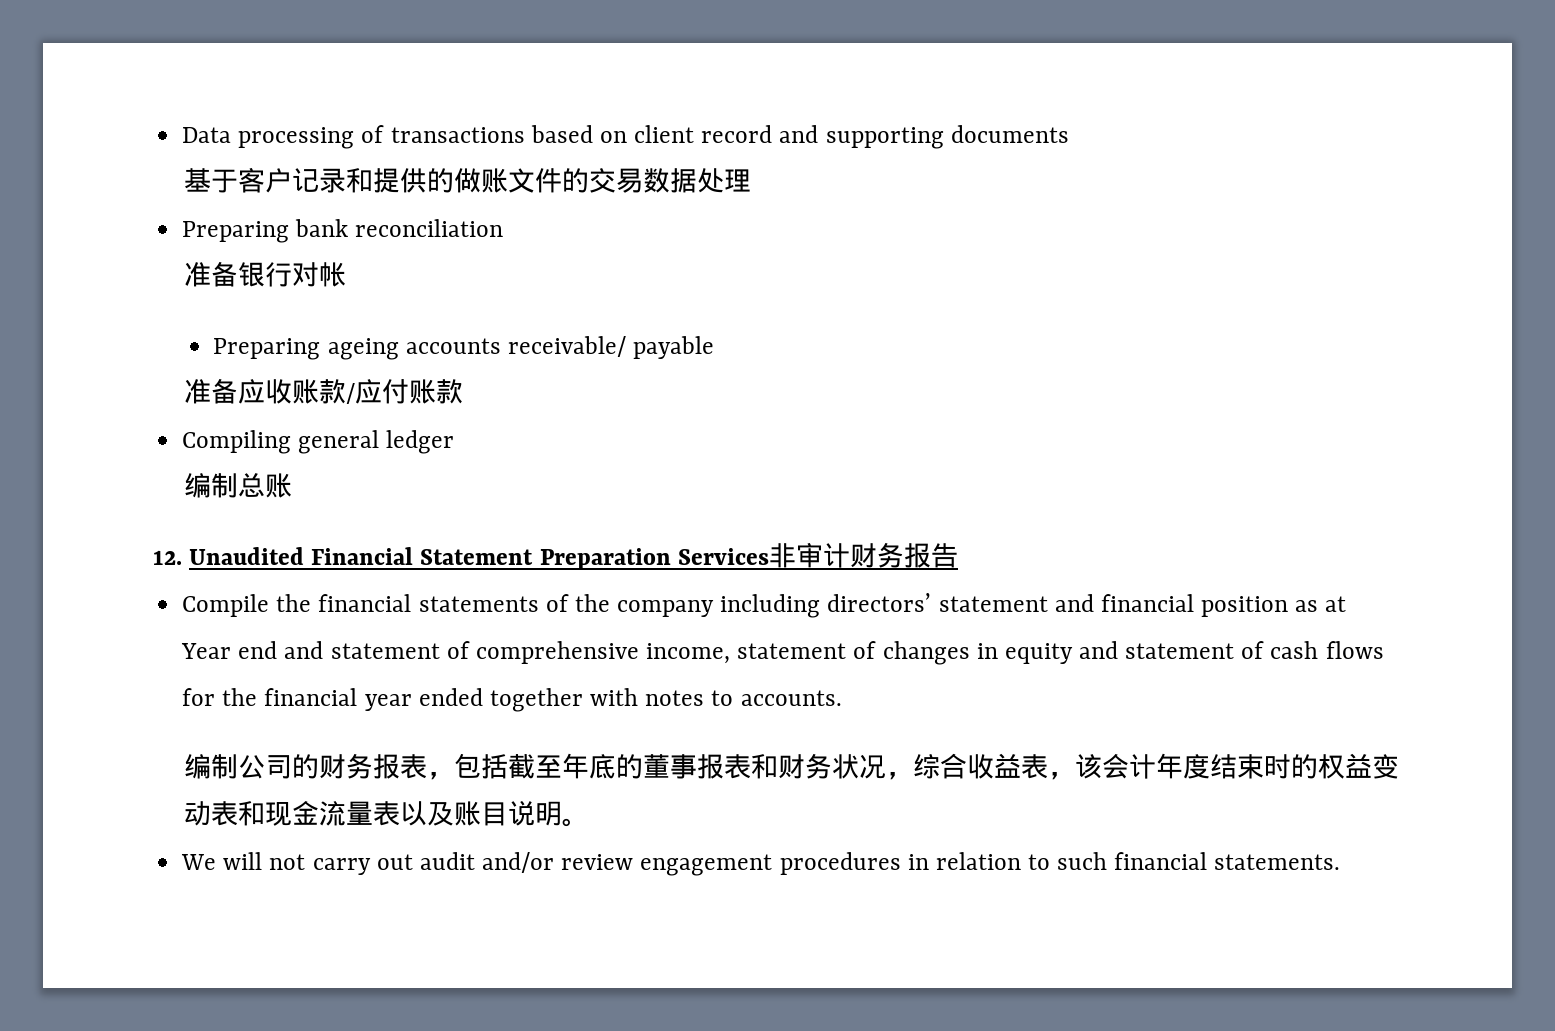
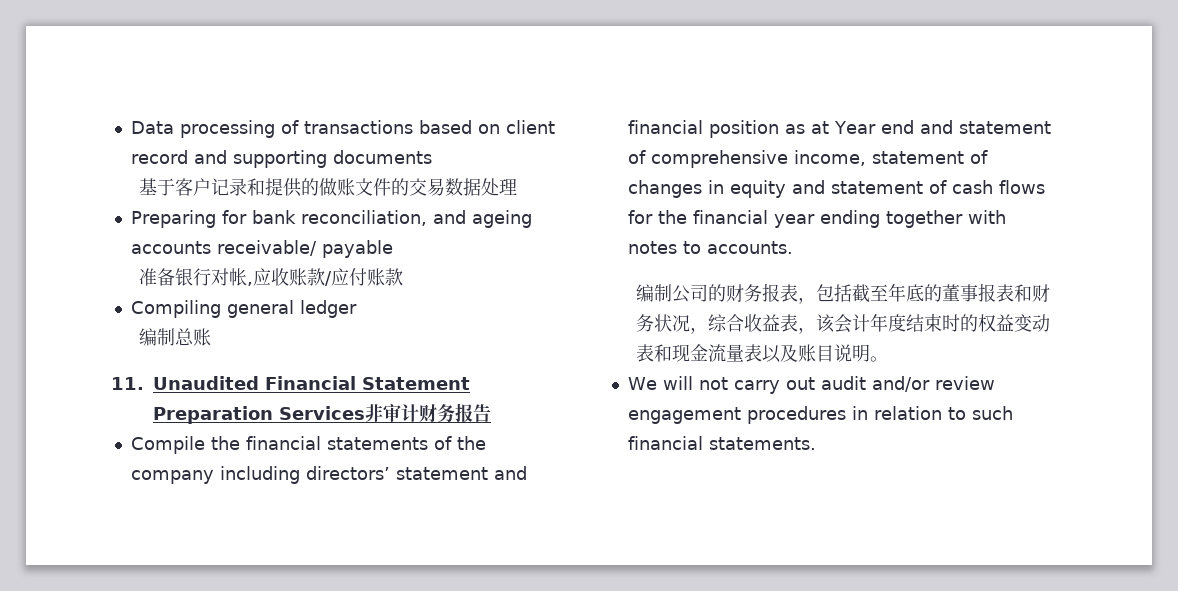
[295,219,504,237] [184,261,347,287] [213,336,715,360] [184,378,239,404] bank reconciliation // 准备银行对帐 // Preparing ageing accounts receivable/ payable // 准备 -> [221,210,532,228] [130,240,393,258] [139,268,254,286] for bank reconciliation, and ageing accounts receivable/ payable // 准备银行对帐,
[153,550,182,565] 12. -> [111,377,144,390] 11.
[418,688,483,706] ended -> [819,210,880,228] ending

